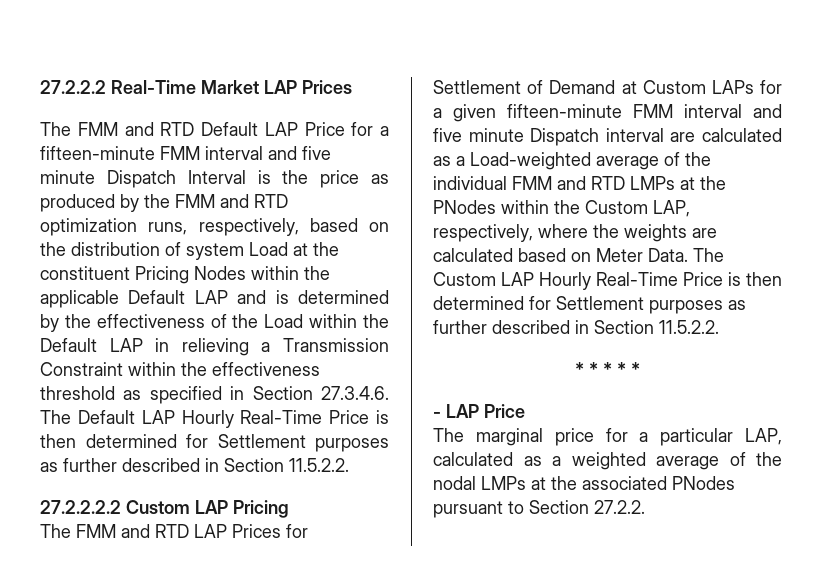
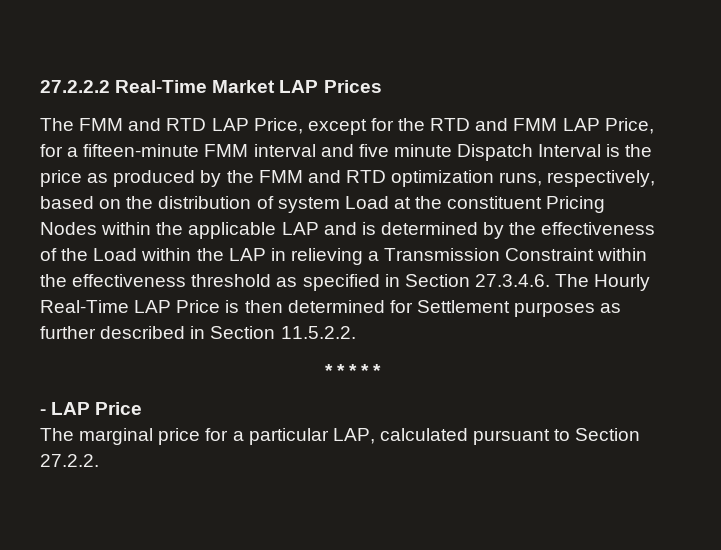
[201,122,345,136] Default LAP Price -> [211,118,654,135] LAP Price, except for the RTD and FMM LAP Price,
[128,290,186,304] Default -> (277, 230) none
[40,338,97,352] Default -> (224, 254) none
[77,410,389,428] [40,434,389,452] [40,458,349,472] [40,500,289,518] [40,524,308,538] [433,80,782,94] [433,104,782,122] [433,128,782,146] [433,152,711,170] [433,176,726,190] [433,200,690,217] [433,224,717,242] [433,248,724,262] [433,272,678,290] Default LAP Hourly Real-Time Price is then determined for Settlement purposes as further described in Section 11.5.2.2. // 27.2.2.2.2 Custom LAP Pricing // The FMM and RTD LAP Prices for Settlement of Demand at Custom LAPs for a given fifteen-minute FMM interval and five minute Dispatch interval are calculated as a Load-weighted average of the individual FMM and RTD LMPs at the PNodes within the Custom LAP, respectively, where the weights are calculated based on Meter Data. The Custom LAP Hourly Real-Time -> [594,274,651,291] [40,300,172,313] Hourly Real-Time LAP
[523,452,782,470] [433,476,735,490] as a weighted average of the nodal LMPs at the associated PNodes -> (468, 434) none

